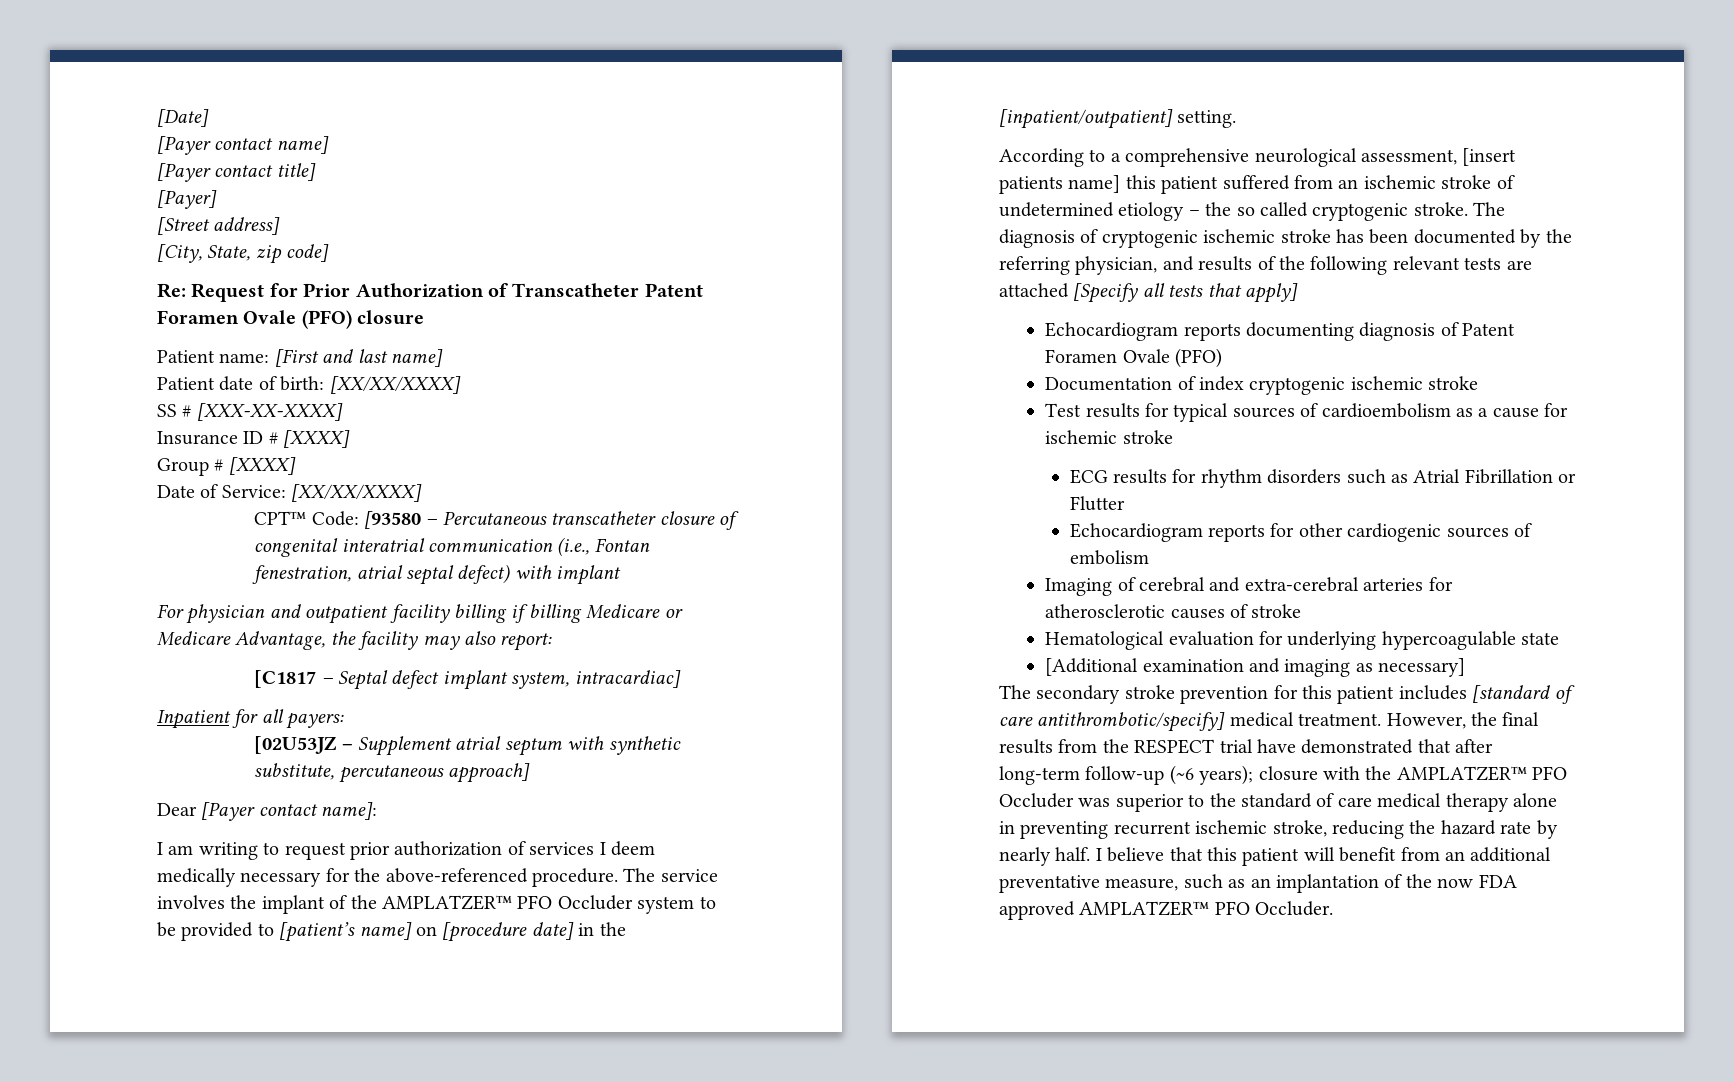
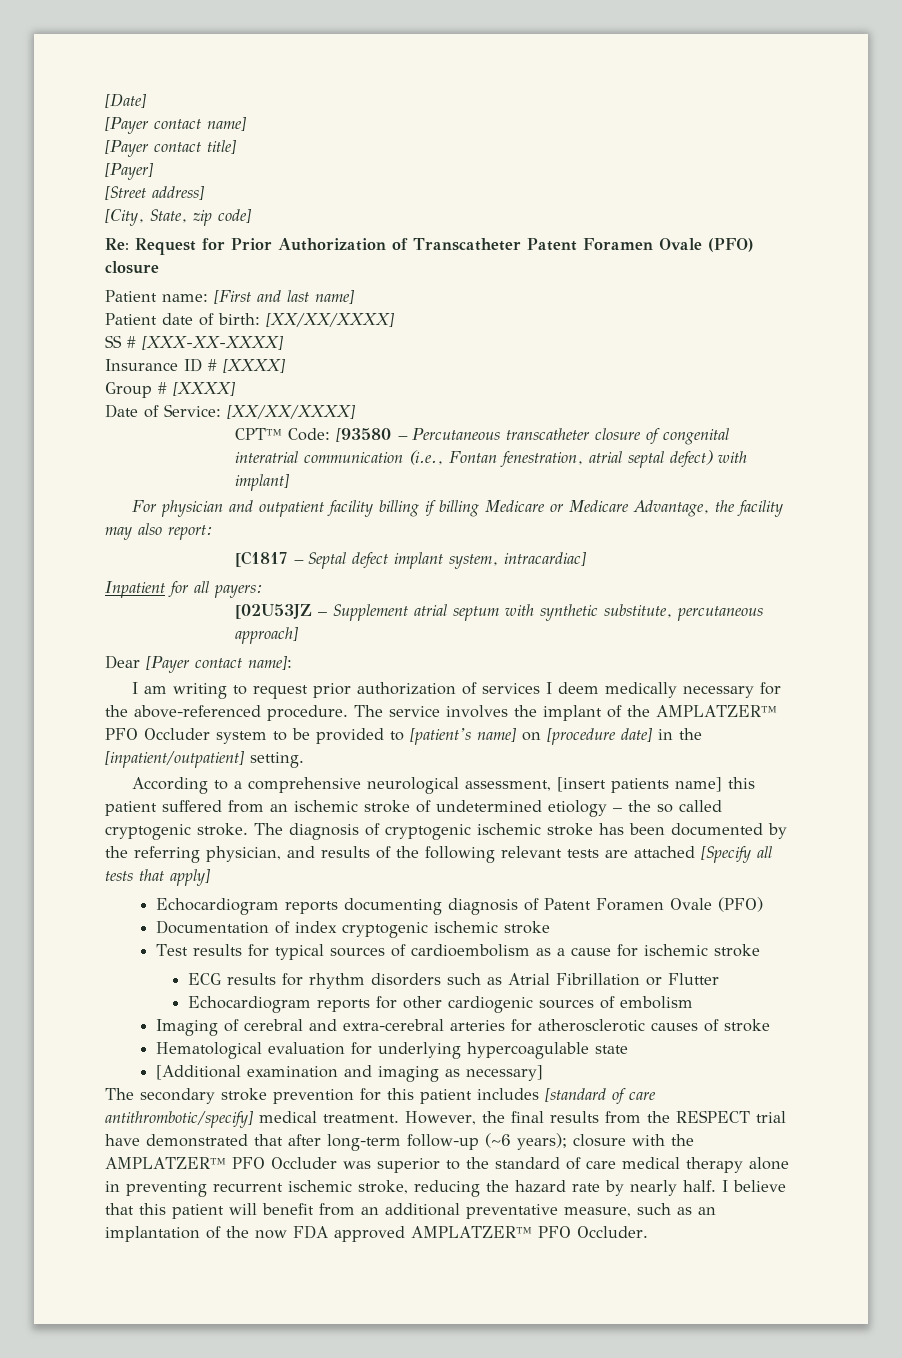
[556,565,622,585] implant -> [235,473,291,491] implant]

